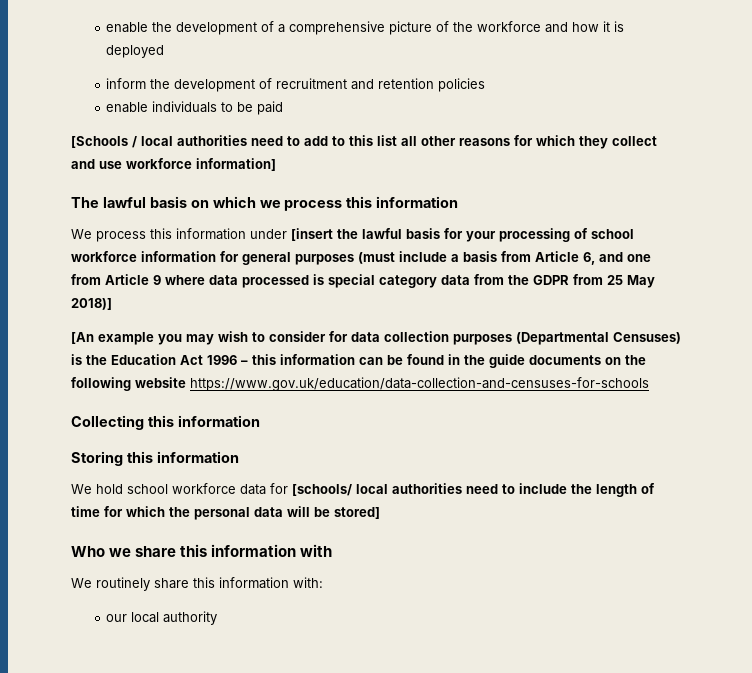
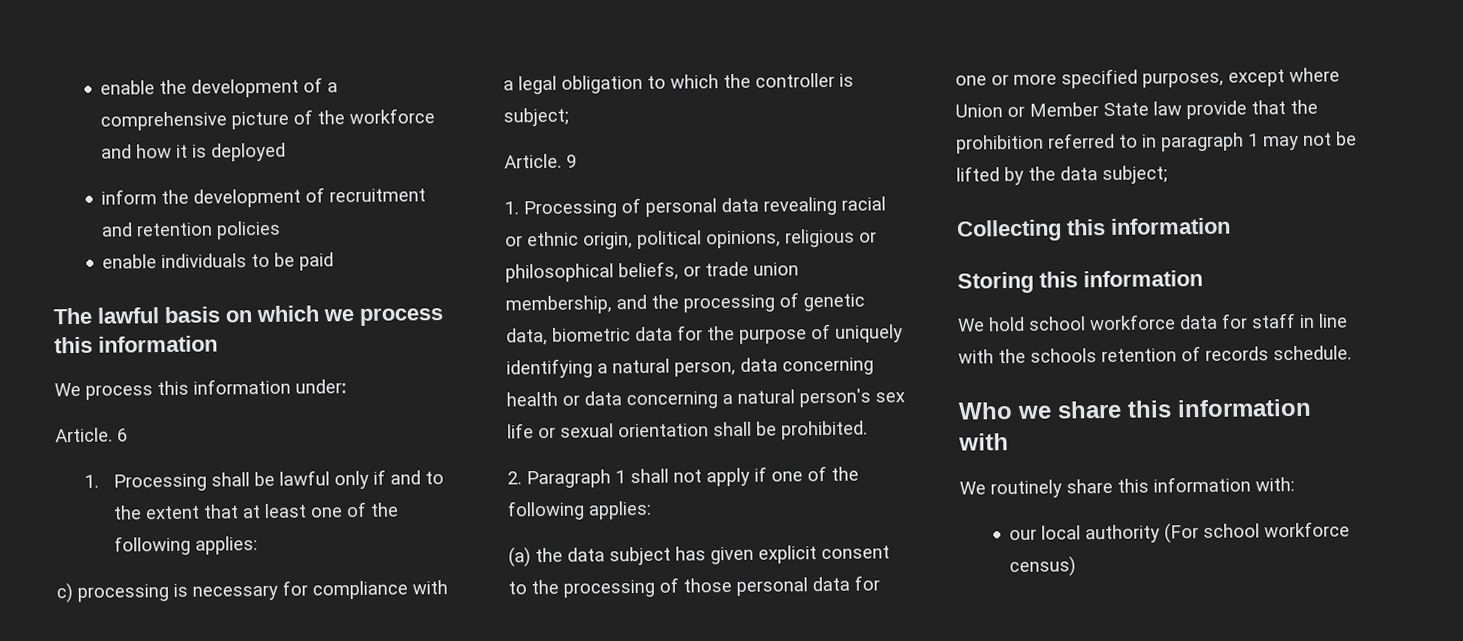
[71,135,657,149] [71,158,276,171] // [Schools / local authorities need to add to this list all other reasons for which they collect and use workforce information] -> (335, 261) none
[250,228,634,242] [71,251,651,265] [71,274,655,288] [71,298,112,310] [71,331,681,345] [71,354,646,368] [71,377,649,391] under [insert the lawful basis for your processing of school workforce information for general purposes (must include a basis from Article 6, and one from Article 9 where data processed is special category data from the GDPR from 25 May 2018)] // [An example you may wish to consider for data collection purposes (Departmental Censuses) is the Education Act 1996 – this information can be found in the guide documents on the following website https://www.gov.uk/education/data-collection-and-censuses-for-schools -> [295,379,347,394] [55,427,128,443] [83,469,444,492] [112,501,399,520] [113,535,258,556] [56,580,448,604] [503,72,854,95] [503,107,569,127] [504,153,577,169] [504,196,886,219] [505,228,877,250] [505,261,799,283] [505,292,865,315] [506,323,903,346] [506,357,874,379] [506,388,905,410] [507,420,868,440] [507,465,859,489] [507,500,652,521] [508,545,890,568] [508,575,880,598] [955,67,1340,89] [955,99,1318,120] [956,131,1357,154] [956,165,1168,186] under: // Article. 6 // 1. Processing shall be lawful only if and to the extent that at least one of the following applies: // c) processing is necessary for compliance with a legal obligation to which the controller is subject; // Article. 9 // 1. Processing of personal data revealing racial or ethnic origin, political opinions, religious or philosophical beliefs, or trade union membership, and the processing of genetic data, biometric data for the purpose of uniquely identifying a natural person, data concerning health or data concerning a natural person's sex life or sexual orientation shall be prohibited. // 2. Paragraph 1 shall not apply if one of the following applies: // (a) the data subject has given explicit consent to the processing of those personal data for one or more specified purposes, except where Union or Member State law provide that the prohibition referred to in paragraph 1 may not be lifted by the data subject;
[292,483,655,497] [71,506,380,520] [schools/ local authorities need to include the length of time for which the personal data will be stored] -> [1251,313,1348,329] [958,345,1352,364] staff in line with the schools retention of records schedule.
(218, 618) none -> [1164,521,1351,544] [1009,556,1077,578] (For school workforce census)

